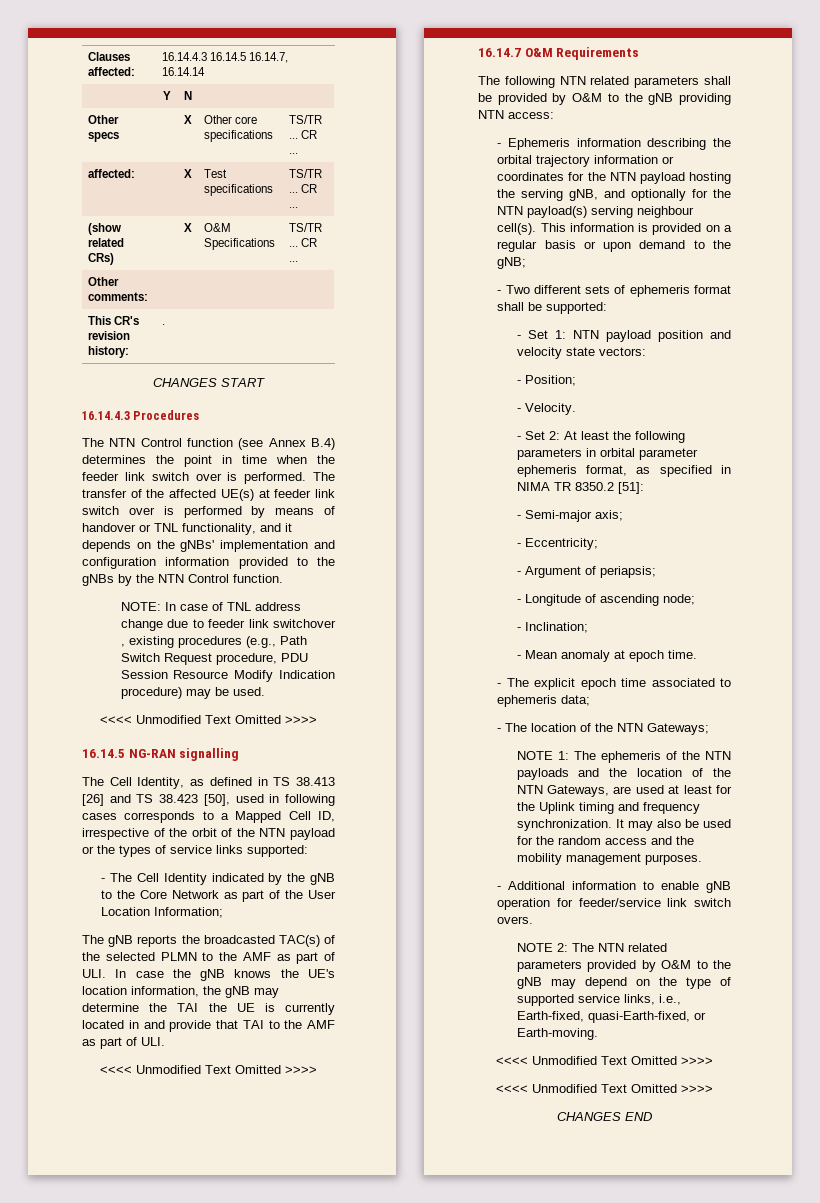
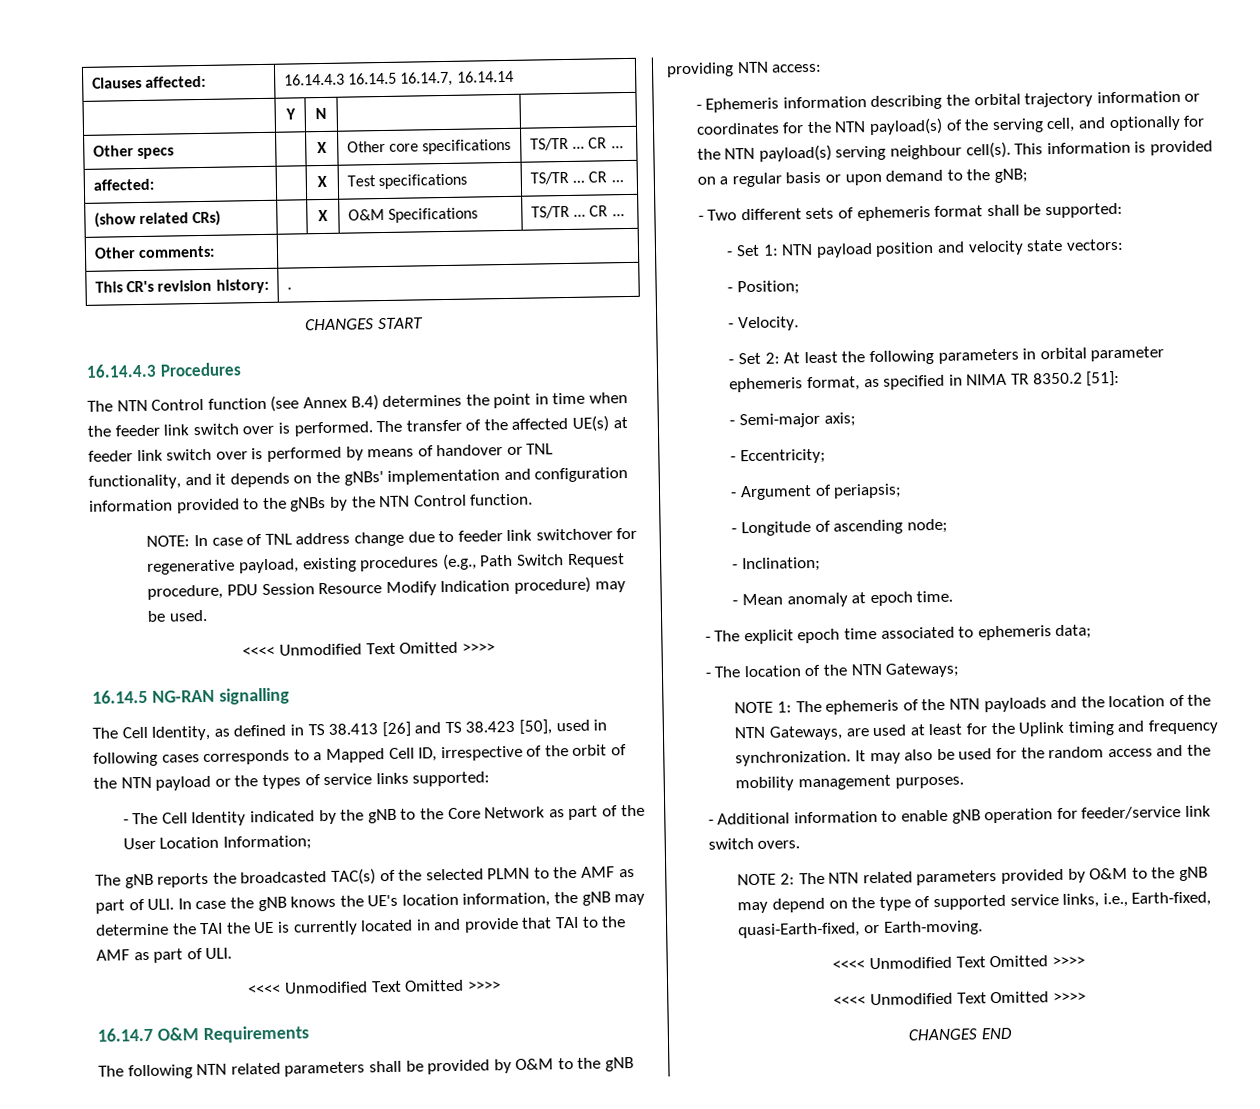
[120,644,125,647] , -> [616,527,638,540] [147,558,299,575] for regenerative payload,
[639,172,731,184] payload hosting -> [869,117,963,136] payload(s) of
[569,189,599,201] gNB, -> [1046,117,1076,133] cell,

